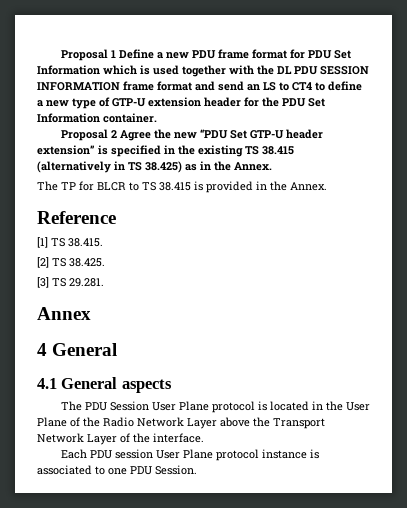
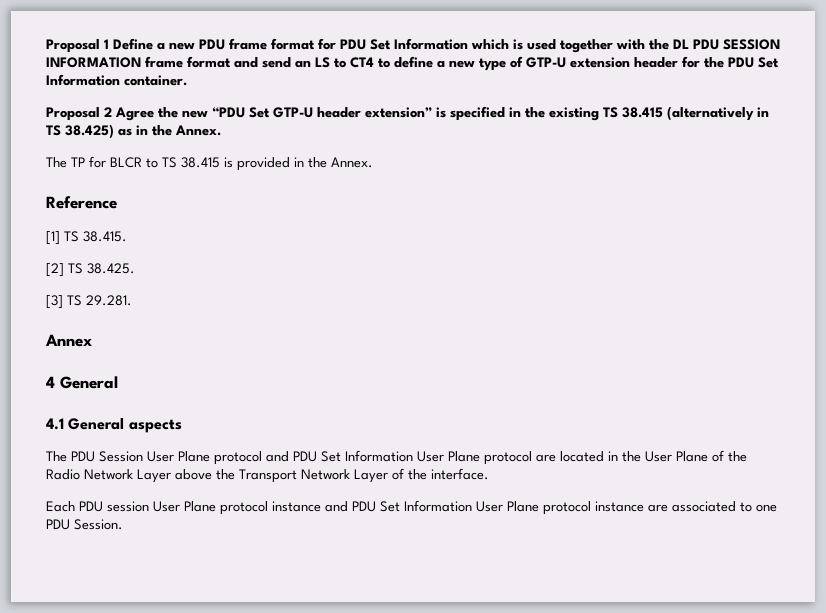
[257,401,267,411] is -> [266,450,556,465] and PDU Set Information User Plane protocol are
[309,449,319,459] is -> [325,500,668,515] and PDU Set Information User Plane protocol instance are

